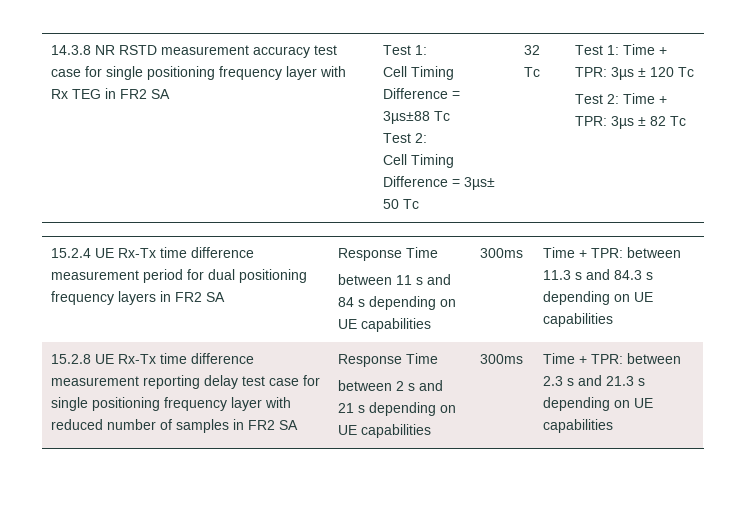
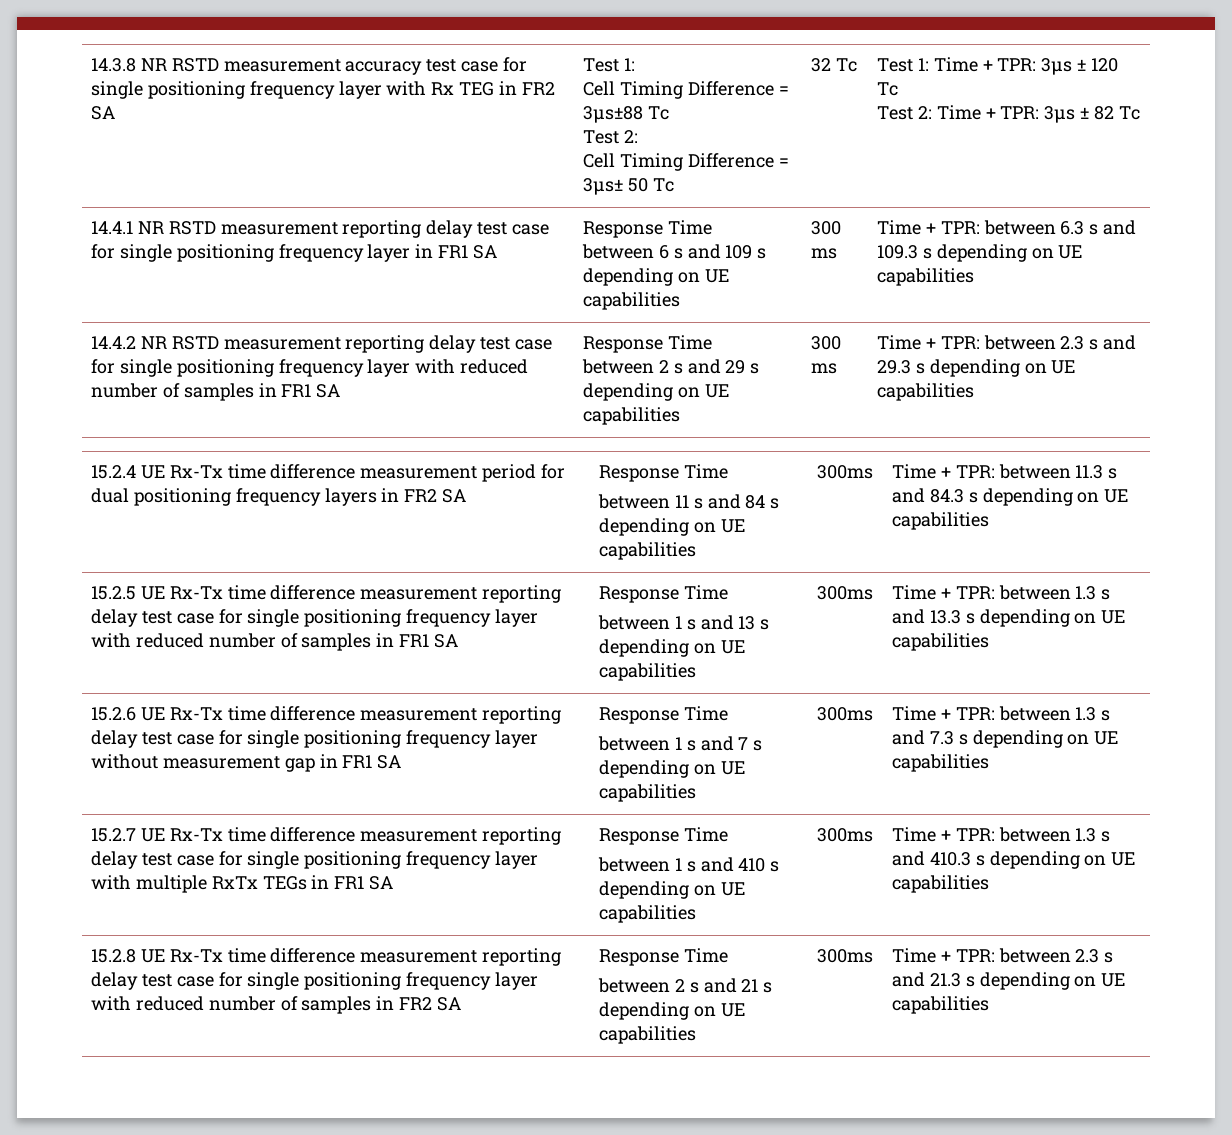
(687, 121) none -> [90,220,550,238] [90,244,498,262] [582,220,712,238] [581,244,767,259] [582,268,729,286] [582,292,680,310] [810,221,841,235] [810,248,837,259] [876,220,1137,235] [876,244,1083,262] [876,268,974,286] [90,335,553,353] [90,359,529,377] [90,383,341,401] [582,335,712,353] [581,359,760,374] [582,383,729,401] [582,407,680,425] [810,336,841,350] [810,363,837,374] [876,335,1137,350] [876,359,1076,377] [876,383,974,401] // 14.4.1 NR RSTD measurement reporting delay test case for single positioning frequency layer in FR1 SA | Response Time // between 6 s and 109 s depending on UE capabilities | 300 ms | Time + TPR: between 6.3 s and 109.3 s depending on UE capabilities // 14.4.2 NR RSTD measurement reporting delay test case for single positioning frequency layer with reduced number of samples in FR1 SA | Response Time // between 2 s and 29 s depending on UE capabilities | 300 ms | Time + TPR: between 2.3 s and 29.3 s depending on UE capabilities
(614, 320) none -> [90,585,562,603] [90,609,539,627] [90,633,459,651] [598,585,728,603] [597,615,770,630] [598,639,745,657] [598,663,696,681] [816,586,873,600] [891,585,1111,600] [891,609,1126,627] [891,633,989,651] [90,706,562,724] [90,730,539,748] [90,754,402,772] [598,706,728,724] [597,736,763,751] [598,760,745,778] [598,784,696,802] [816,707,873,721] [891,706,1111,721] [891,730,1119,748] [891,754,989,772] [90,827,562,845] [90,851,539,869] [90,875,394,893] [598,827,728,845] [597,857,780,872] [598,881,745,899] [598,905,696,923] [816,828,873,842] [891,827,1111,842] [891,851,1136,869] [891,875,989,893] // 15.2.5 UE Rx-Tx time difference measurement reporting delay test case for single positioning frequency layer with reduced number of samples in FR1 SA | Response Time // between 1 s and 13 s depending on UE capabilities | 300ms | Time + TPR: between 1.3 s and 13.3 s depending on UE capabilities // 15.2.6 UE Rx-Tx time difference measurement reporting delay test case for single positioning frequency layer without measurement gap in FR1 SA | Response Time // between 1 s and 7 s depending on UE capabilities | 300ms | Time + TPR: between 1.3 s and 7.3 s depending on UE capabilities // 15.2.7 UE Rx-Tx time difference measurement reporting delay test case for single positioning frequency layer with multiple RxTx TEGs in FR1 SA | Response Time // between 1 s and 410 s depending on UE capabilities | 300ms | Time + TPR: between 1.3 s and 410.3 s depending on UE capabilities

